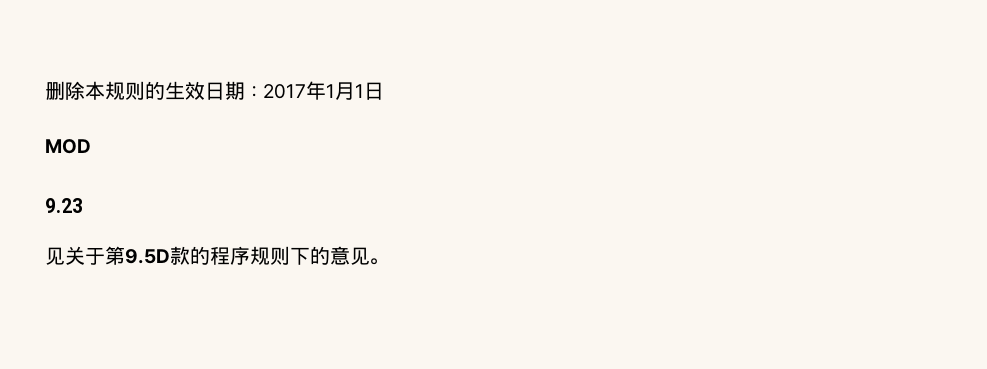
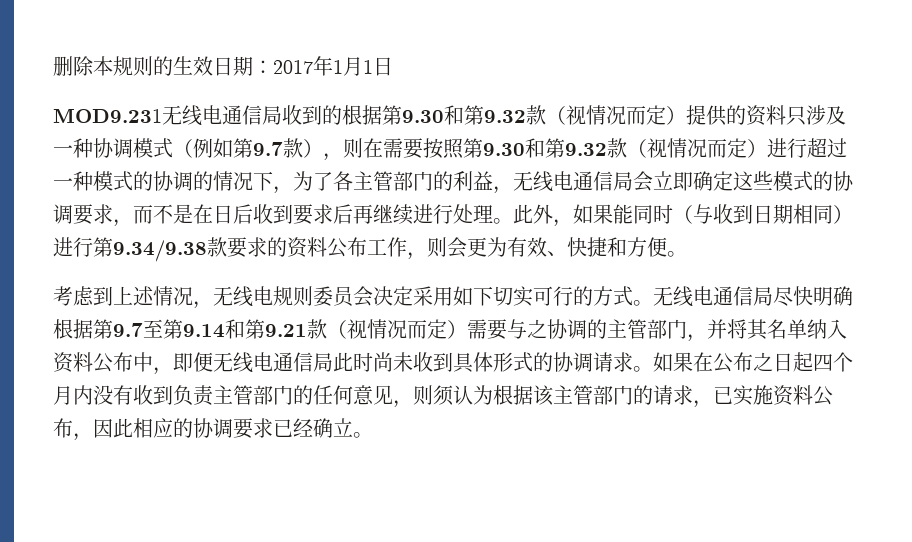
[45,139,91,154] [45,198,83,213] [45,246,370,265] MOD // 9.23 // 见关于第9.5D款的程序规则下的意见 -> [53,105,846,126] [53,138,847,161] [53,171,854,194] [53,204,853,227] [53,237,687,262] [53,286,853,309] [53,319,847,342] [53,352,853,375] [53,385,833,408] [53,418,353,441] MOD9.231无线电通信局收到的根据第9.30和第9.32款（视情况而定）提供的资料只涉及一种协调模式（例如第9.7款），则在需要按照第9.30和第9.32款（视情况而定）进行超过一种模式的协调的情况下，为了各主管部门的利益，无线电通信局会立即确定这些模式的协调要求，而不是在日后收到要求后再继续进行处理。此外，如果能同时（与收到日期相同）进行第9.34/9.38款要求的资料公布工作，则会更为有效、快捷和方便。 // 考虑到上述情况，无线电规则委员会决定采用如下切实可行的方式。无线电通信局尽快明确根据第9.7至第9.14和第9.21款（视情况而定）需要与之协调的主管部门，并将其名单纳入资料公布中，即便无线电通信局此时尚未收到具体形式的协调请求。如果在公布之日起四个月内没有收到负责主管部门的任何意见，则须认为根据该主管部门的请求，已实施资料公布，因此相应的协调要求已经确立

